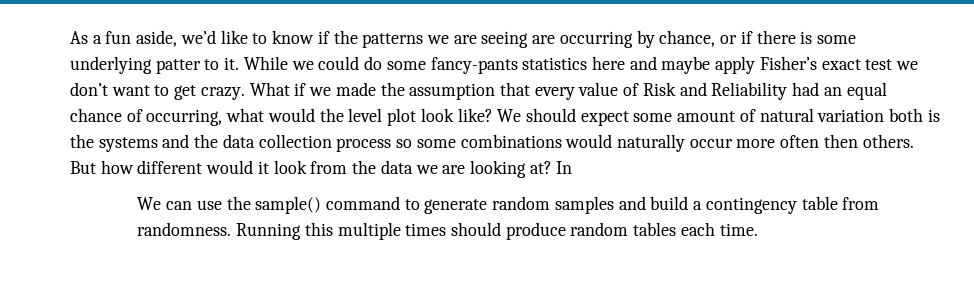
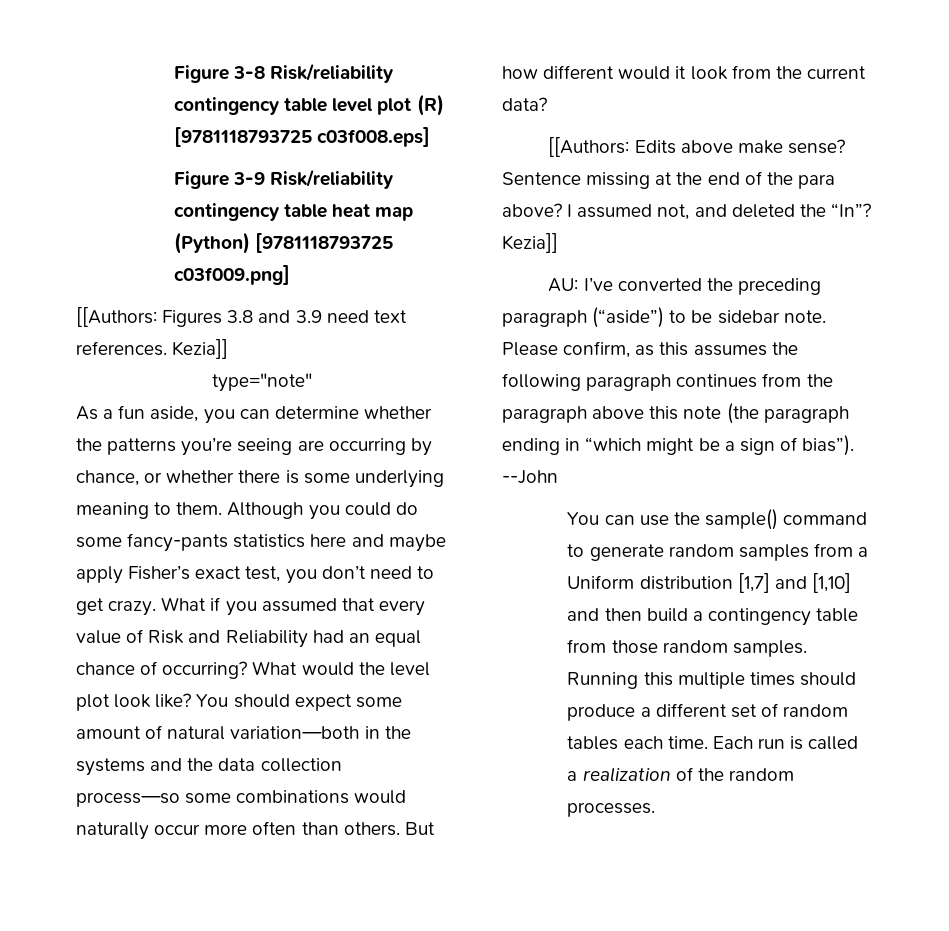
[70,30,477,48] As a fun aside, we’d like to know if the patterns we are -> [174,63,394,83] [174,94,444,116] [174,127,431,147] [174,169,394,189] [174,203,414,221] [174,232,394,254] [174,265,291,285] [76,307,407,327] [76,339,229,359] [211,373,312,392] [76,405,432,424] [76,437,233,456] Figure 3-8 Risk/reliability contingency table level plot (R) [9781118793725 c03f008.eps] // Figure 3-9 Risk/reliability contingency table heat map (Python) [9781118793725 c03f009.png] // [[Authors: Figures 3.8 and 3.9 need text references. Kezia]] // type="note" // As a fun aside, you can determine whether the patterns you’re
[740,31,753,44] if -> [166,470,235,483] whether
[155,56,314,74] patter to it. While we -> [76,502,340,520] meaning to them. Although you
[865,59,919,70] [70,82,150,96] test we don’t want -> [245,565,412,584] test, you don’t need
[309,82,496,100] we made the assumption -> [225,598,337,616] you assumed
[146,108,265,126] occurring, what -> [162,661,298,679] occurring? What
[497,109,522,122] We -> [196,694,229,707] You
[817,108,940,122] variation both is -> [230,726,380,739] variation—both in
[336,138,413,152] process so -> [76,792,180,807] process—so
[823,134,858,148] then -> [301,822,339,835] than
[380,160,573,178] [137,197,162,210] data we are looking at? In // We -> [806,66,866,79] [502,97,547,111] [548,137,845,157] [502,171,835,189] [502,203,871,220] [502,233,558,253] [548,277,821,295] [502,307,826,328] [502,341,798,358] [502,373,833,391] [502,403,849,424] [502,435,855,456] [502,470,558,484] [567,512,600,525] current data? // [[Authors: Edits above make sense? Sentence missing at the end of the para above? I assumed not, and deleted the “In”? Kezia]] // AU: I’ve converted the preceding paragraph (“aside”) to be sidebar note. Please confirm, as this assumes the following paragraph continues from the paragraph above this note (the paragraph ending in “which might be a sign of bias”). --John // You
[618,196,646,210] and -> [813,543,869,557] [567,573,851,593] [567,608,642,621] from a Uniform distribution [1,7] and [1,10] and then
[137,222,232,236] randomness. -> [611,640,807,657] those random samples.
[570,222,758,236] random tables each time. -> [640,703,849,718] [567,736,859,750] [567,767,794,782] [567,802,656,817] a different set of random tables each time. Each run is called a realization of the random processes.

